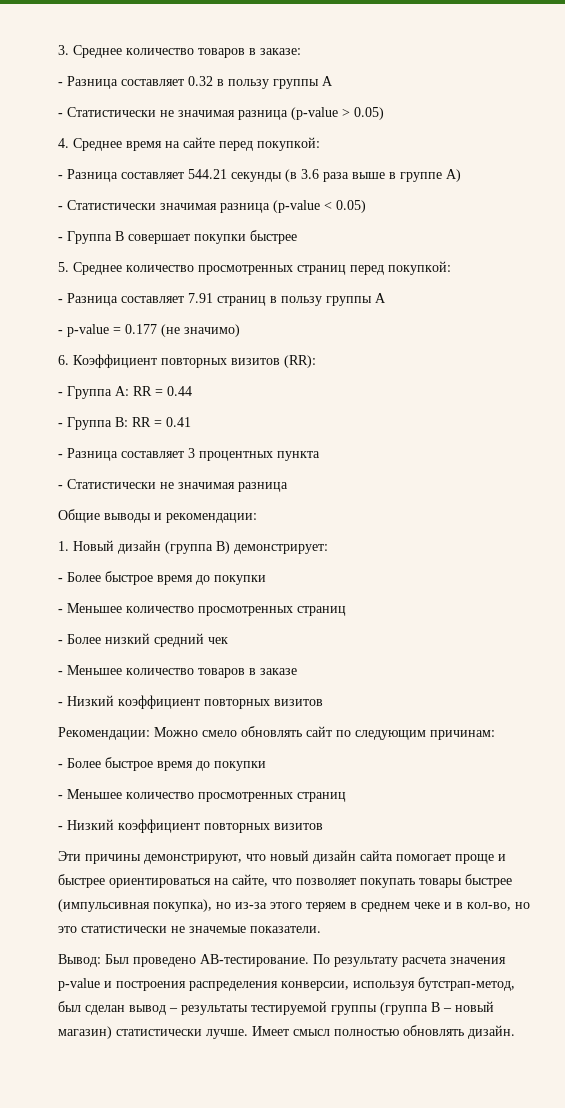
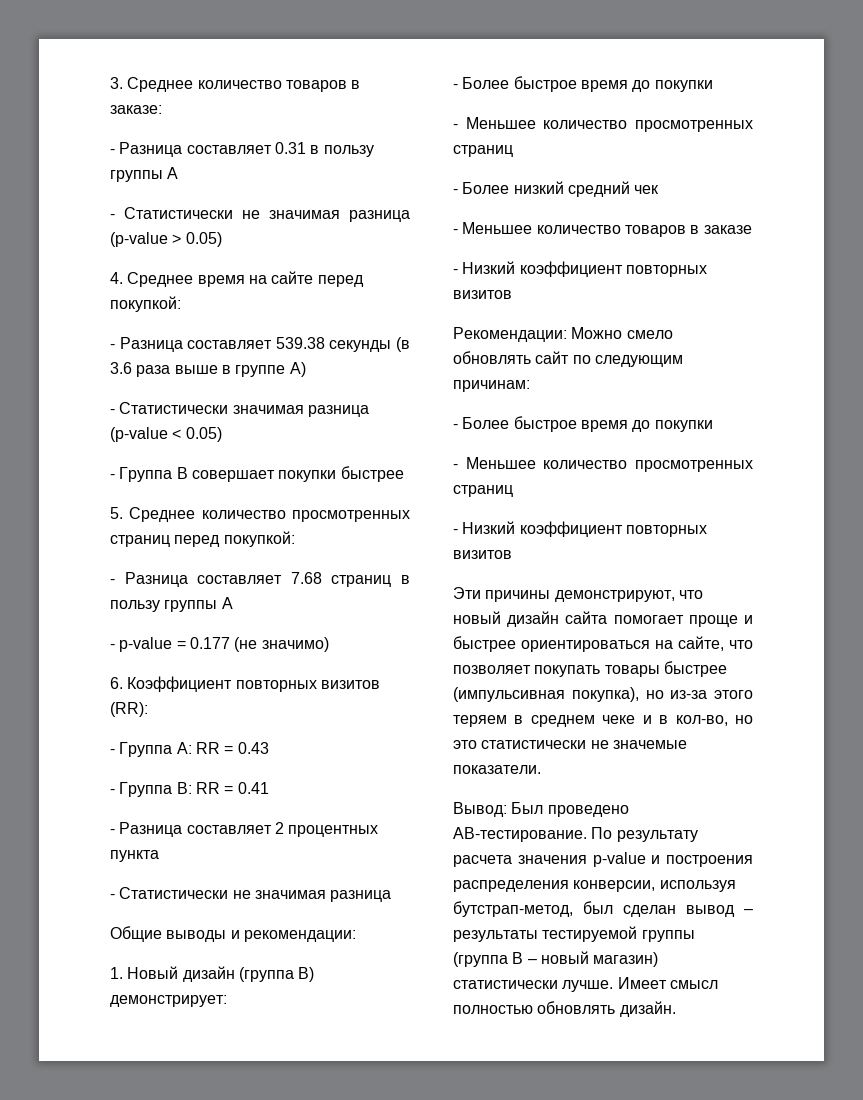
[188,76,213,86] 0.32 -> [274,142,306,154] 0.31
[188,169,227,179] 544.21 -> [275,337,325,349] 539.38
[188,293,213,303] 7.91 -> [290,572,322,584] 7.68
[167,386,192,396] 0.44 -> [237,742,269,754] 0.43
[188,448,195,458] 3 -> [274,822,284,834] 2

